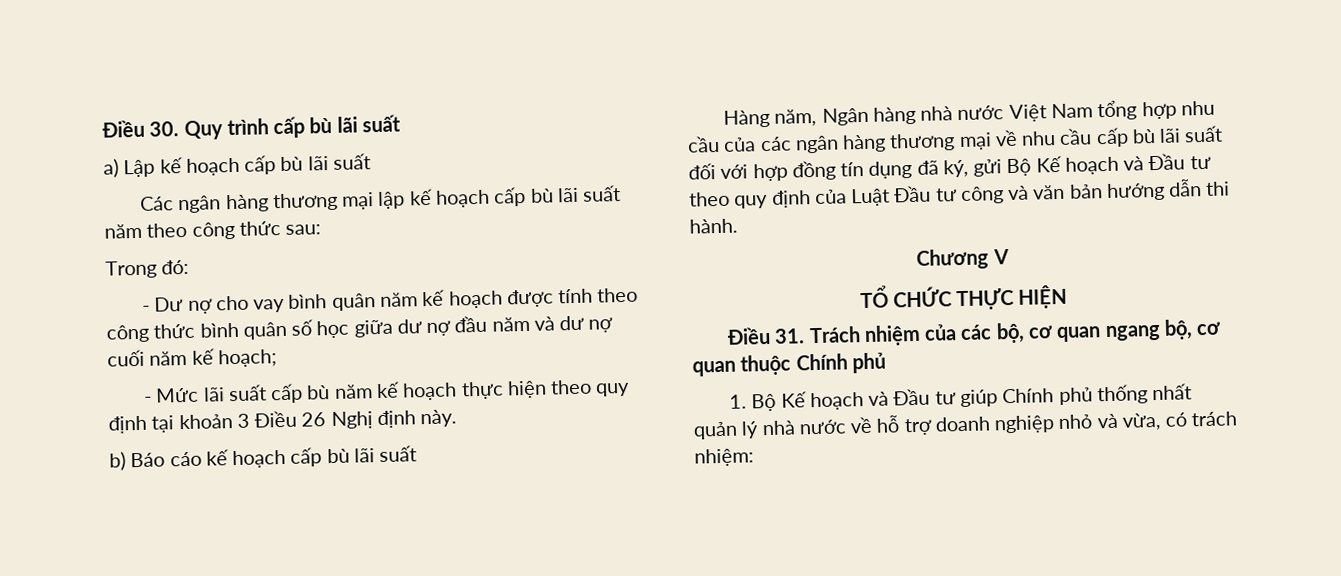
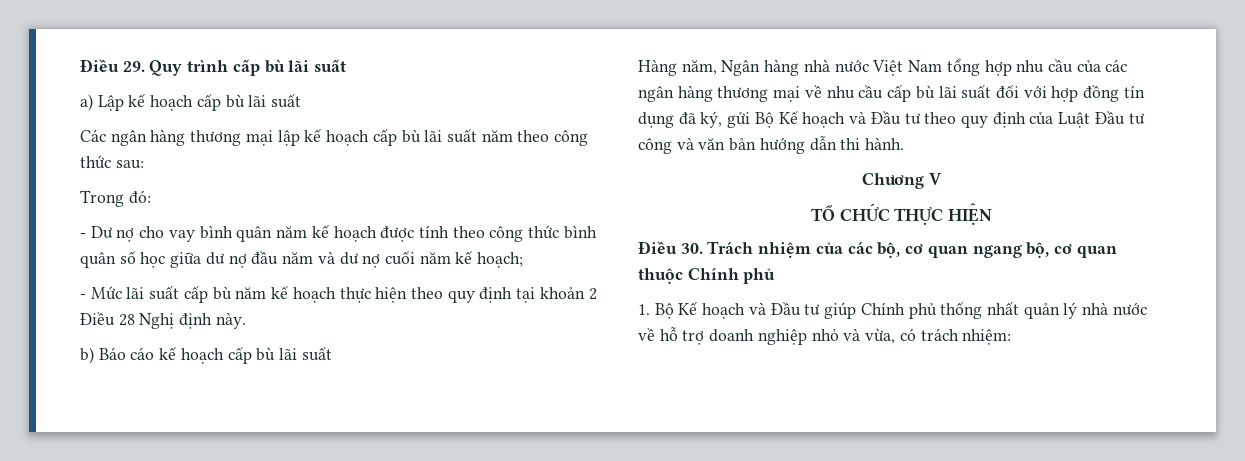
[101,119,180,138] Điều 30. -> [80,59,145,72] Điều 29.
[236,410,327,428] 3 Điều 26 -> [588,288,597,300] [80,312,135,326] 2 Điều 28
[774,328,806,344] 31. -> [680,243,703,254] 30.

